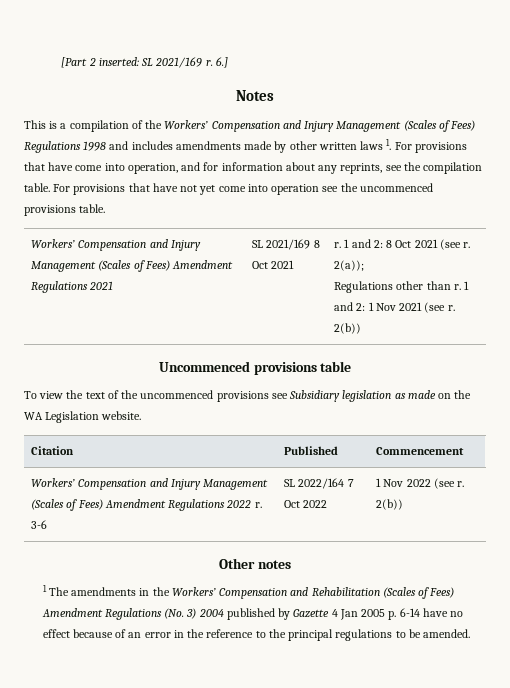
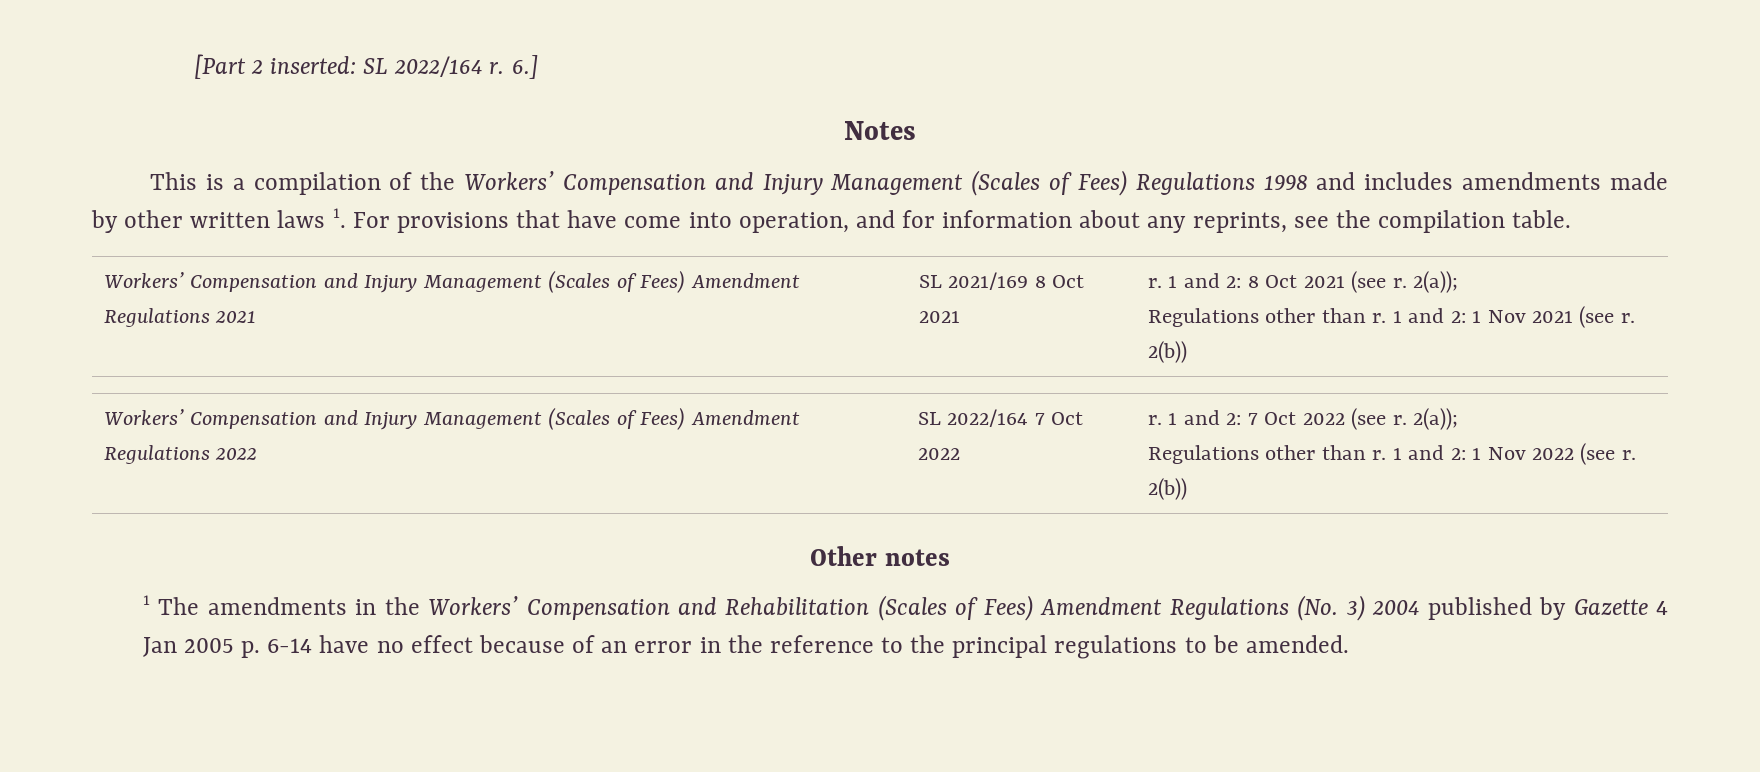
[155,57,203,68] 2021/169 -> [394,56,483,77] 2022/164
[53,183,433,195] [24,204,106,216] For provisions that have not yet come into operation see the uncommenced provisions table. -> (1572, 219) none
[158,361,352,375] [24,390,472,402] [24,411,142,423] [31,446,75,455] [284,446,339,455] [376,447,465,455] // Uncommenced provisions table // To view the text of the uncommenced provisions see Subsidiary legislation as made on the WA Legislation website. // Citation | Published | Commencement -> (1187, 352) none
[254,502,262,508] [31,520,48,529] r. 3-6 -> (258, 454) none
(328, 504) none -> [1147,408,1458,430] [1147,445,1466,464] r. 1 and 2: 7 Oct 2022 (see r. 2(a)); // Regulations other than r. 1 and 2:

